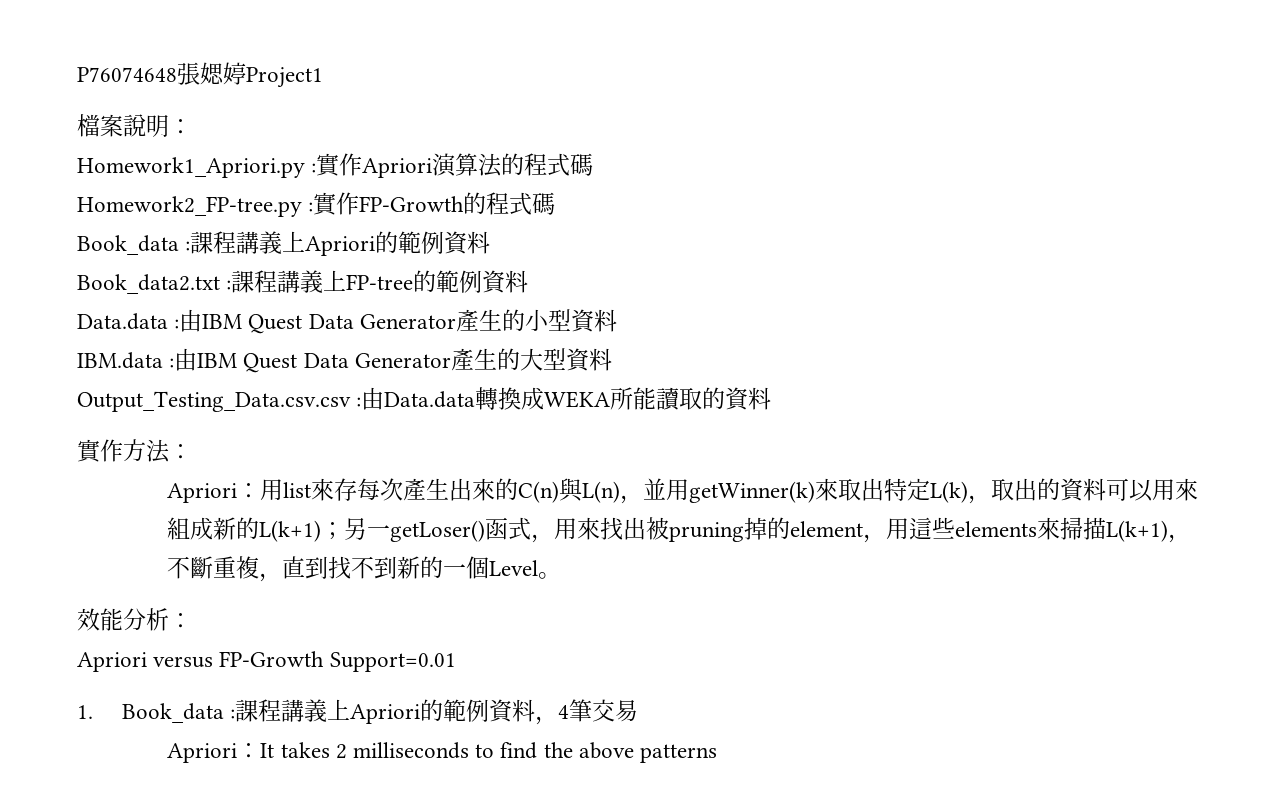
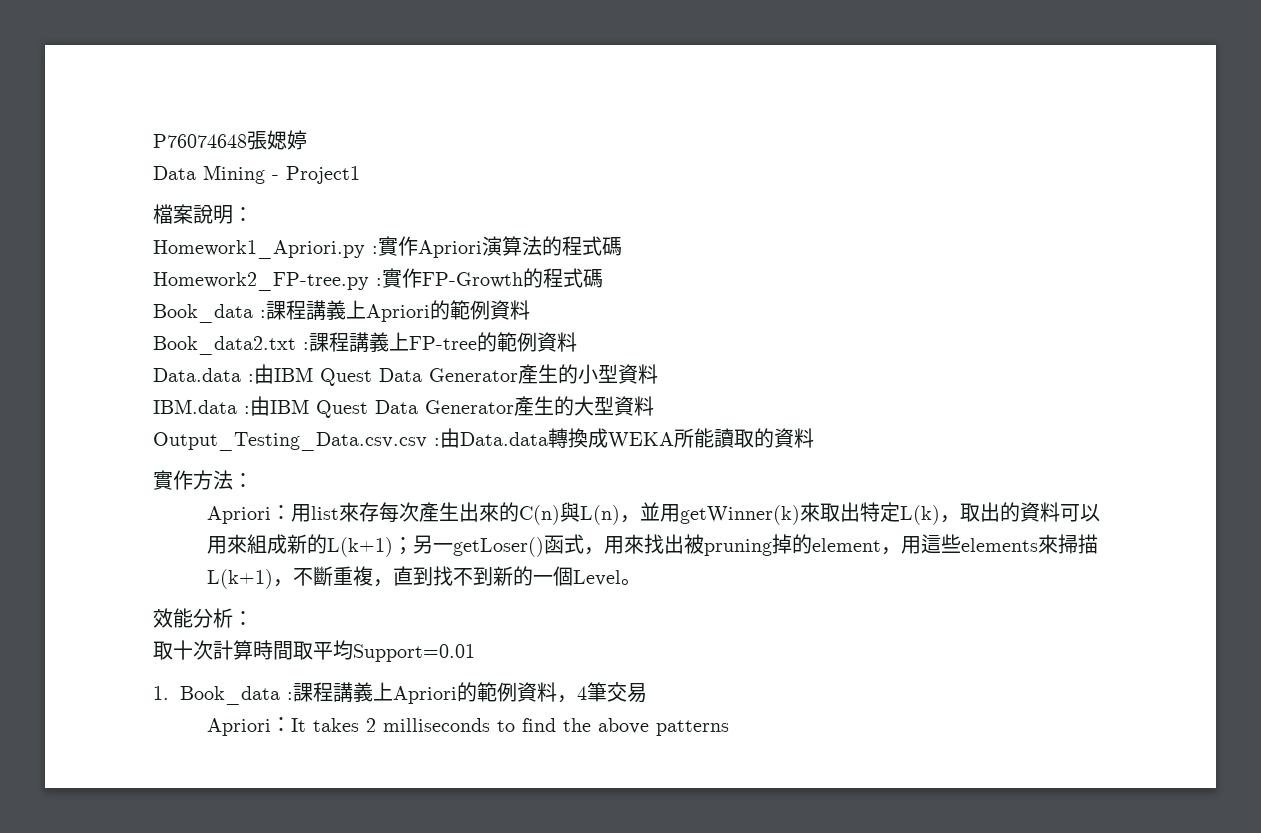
(246, 73) none -> [153,165,279,184] // Data Mining -
[77,651,325,672] Apriori versus FP-Growth -> [153,640,353,660] 取十次計算時間取平均

